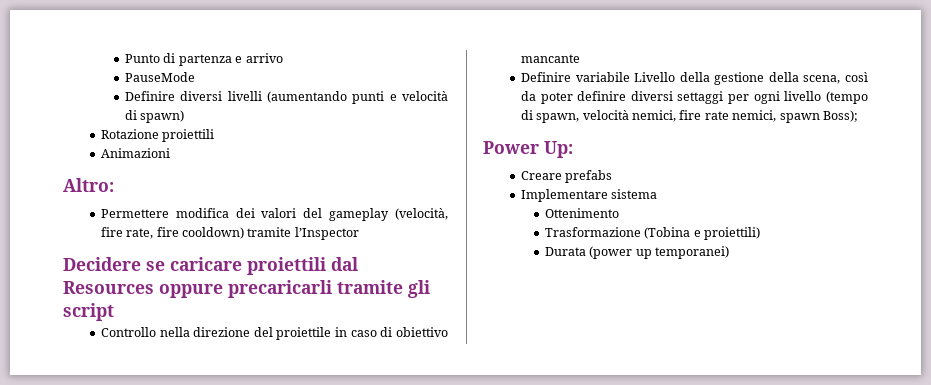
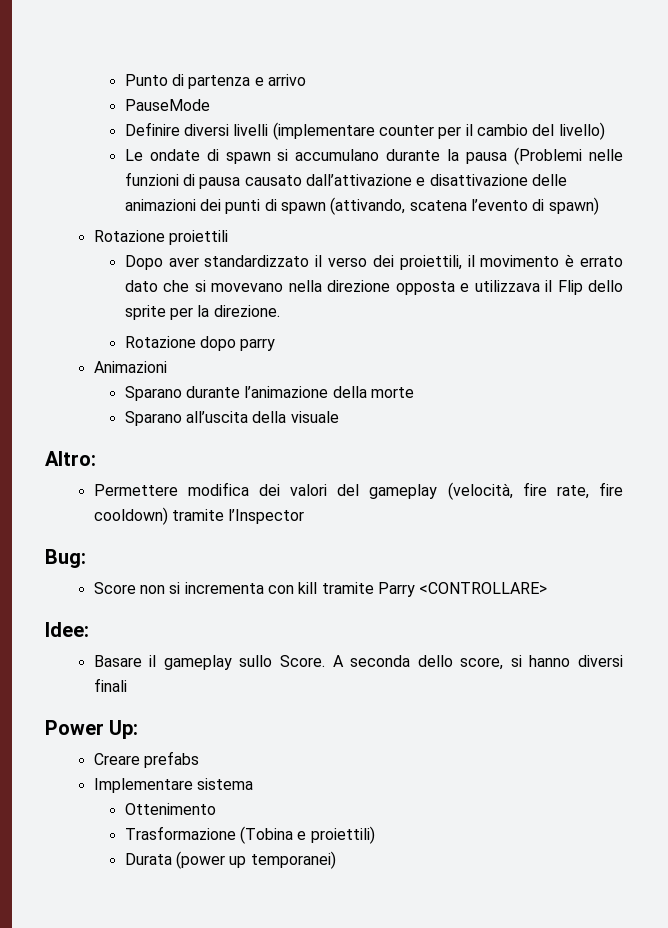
[267,91,449,104] [125,110,185,123] [100,129,215,142] [100,148,170,158] (aumentando punti e velocità di spawn) // Rotazione proiettili // Animazioni -> [272,122,605,140] [124,147,623,165] [124,172,567,189] [124,197,599,215] [93,230,228,245] [124,254,623,270] [124,280,623,295] [124,305,280,320] [124,336,276,351] [93,361,167,373] [124,386,415,401] [124,411,339,426] (implementare counter per il cambio del livello) // Le ondate di spawn si accumulano durante la pausa (Problemi nelle funzioni di pausa causato dall’attivazione e disattivazione delle animazioni dei punti di spawn (attivando, scatena l’evento di spawn) // Rotazione proiettili // Dopo aver standardizzato il verso dei proiettili, il movimento è errato dato che si movevano nella direzione opposta e utilizzava il Flip dello sprite per la direzione. // Rotazione dopo parry // Animazioni // Sparano durante l’animazione della morte // Sparano all’uscita della visuale
[63,257,358,275] [63,280,430,298] [63,303,114,321] [100,327,449,340] [520,54,580,63] [520,72,868,85] [520,91,868,104] [520,110,858,123] Decidere se caricare proiettili dal Resources oppure precaricarli tramite gli script // Controllo nella direzione del proiettile in caso di obiettivo mancante // Definire variabile Livello della gestione della scena, così da poter definire diversi settaggi per ogni livello (tempo di spawn, velocità nemici, fire rate nemici, spawn Boss); -> [45,549,86,568] [93,582,548,597] [45,622,89,637] [93,655,624,670] [93,678,127,692] Bug: // Score non si incrementa con kill tramite Parry <CONTROLLARE> // Idee: // Basare il gameplay sullo Score. A seconda dello score, si hanno diversi finali

